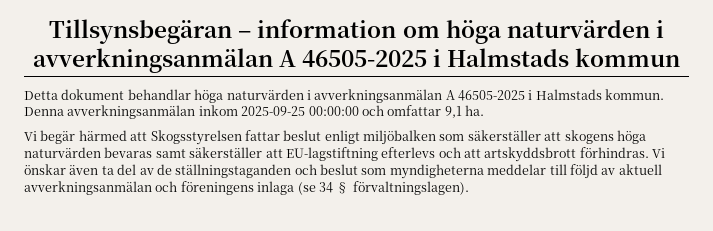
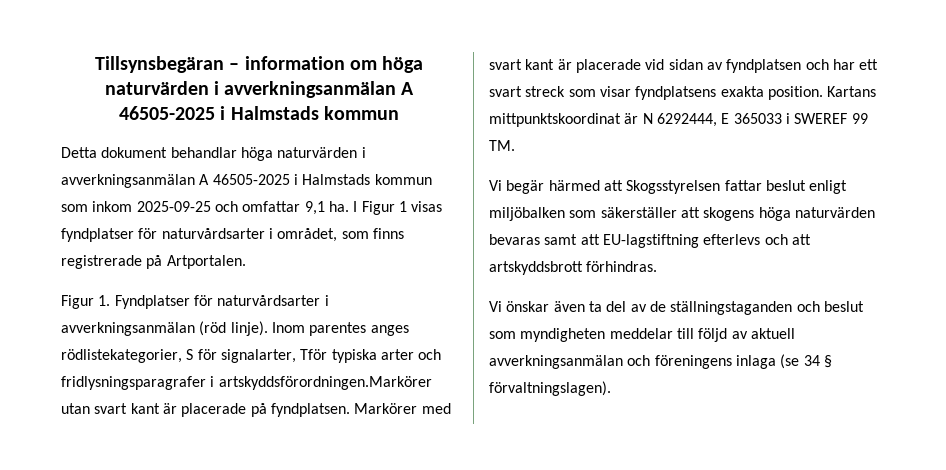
[605,89,665,100] [24,105,196,119] kommun. Denna avverkningsanmälan -> [374,174,432,185] [61,204,88,212] kommun som
[308,106,359,116] 00:00:00 -> (211, 206) none
(484, 110) none -> [353,201,443,215] [61,228,404,242] [61,255,246,269] [61,295,329,309] [61,321,409,336] [61,349,442,363] [61,376,432,390] [61,403,451,417] [489,59,879,73] [489,86,877,100] [489,113,868,127] [489,140,515,151] I Figur 1 visas fyndplatser för naturvårdsarter i området, som finns registrerade på Artportalen. // Figur 1. Fyndplatser för naturvårdsarter i avverkningsanmälan (röd linje). Inom parentes anges rödlistekategorier, S för signalarter, Tför typiska arter och fridlysningsparagrafer i artskyddsförordningen.Markörer utan svart kant är placerade på fyndplatsen. Markörer med svart kant är placerade vid sidan av fyndplatsen och har ett svart streck som visar fyndplatsens exakta position. Kartans mittpunktskoordinat är N 6292444, E 365033 i SWEREF 99 TM.
[189,147,263,158] säkerställer -> (578, 239) none
(649, 152) none -> (658, 266) //
[389,164,484,179] myndigheterna -> [520,328,606,342] myndigheten

